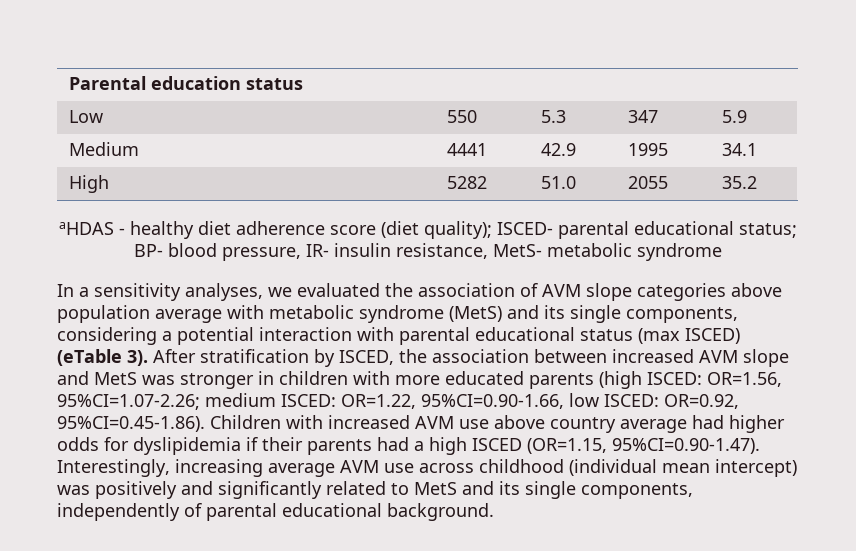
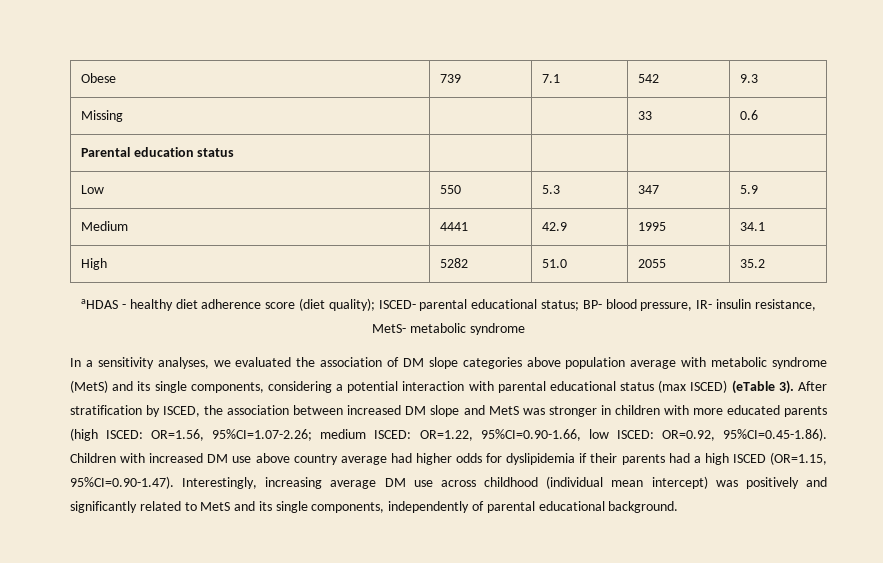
(69, 83) none -> [80,73,116,83] [439,74,461,83] [541,74,560,83] [637,74,659,83] [739,74,758,83] [80,110,123,122] [637,111,652,120] [739,110,758,120] Obese | 739 | 7.1 | 542 | 9.3 // Missing | | | 33 | 0.6 //
[542,284,581,297] AVM -> [402,358,424,367] DM
[699,350,738,363] AVM -> [405,406,427,415] DM
[415,416,454,429] AVM -> [207,454,229,463] DM
[340,460,379,473] AVM -> [384,478,406,487] DM

